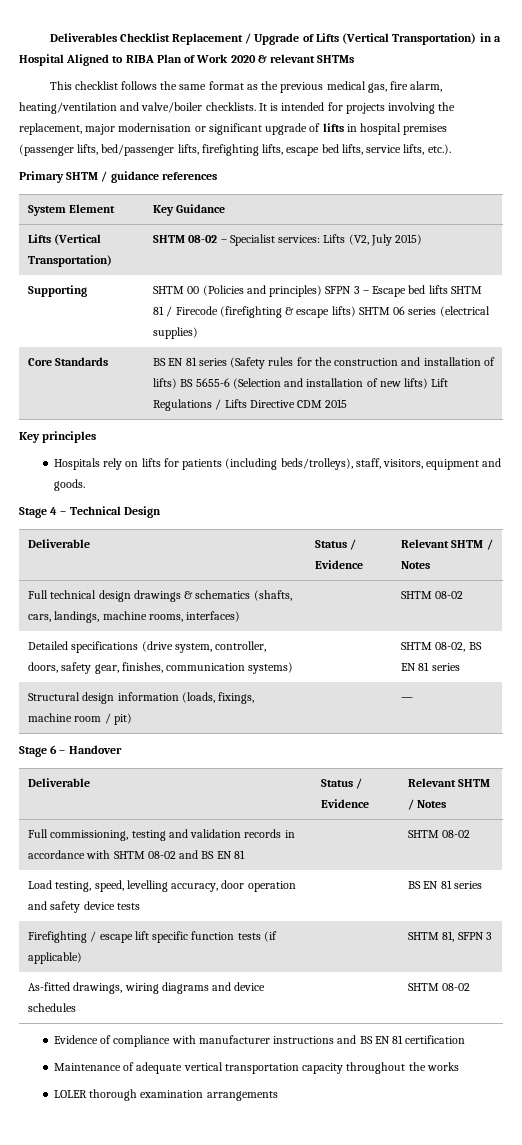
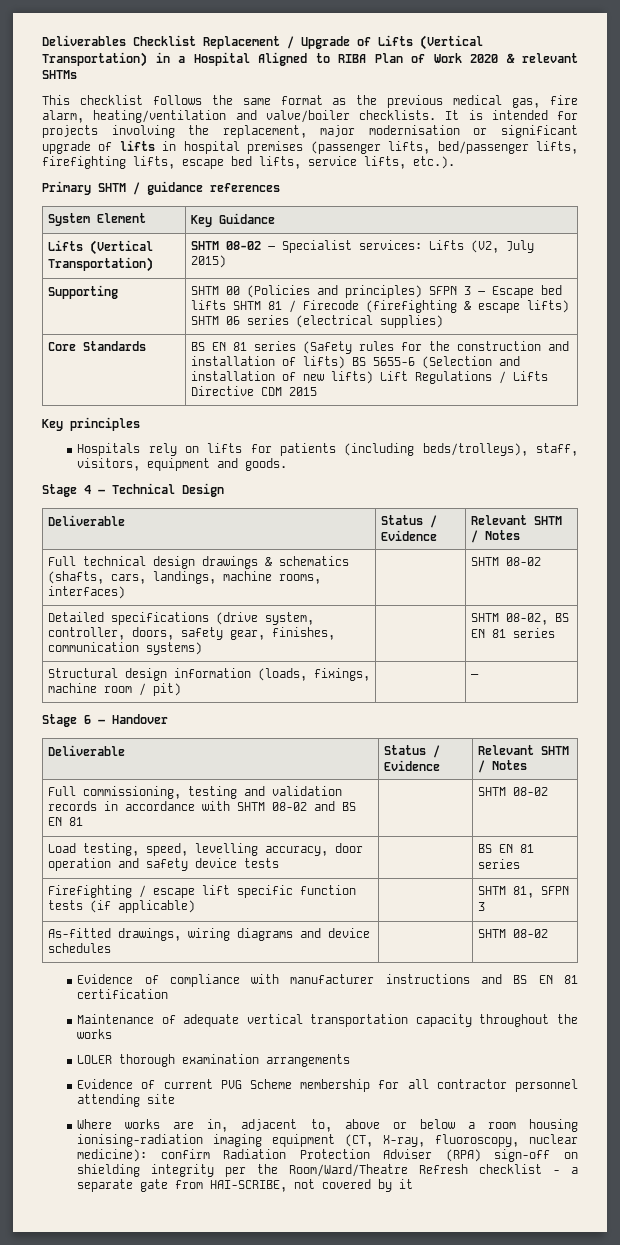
(278, 1096) none -> [77,1079,578,1092] [77,1094,176,1107] [77,1119,578,1132] [77,1134,578,1147] [77,1149,578,1162] [77,1164,578,1177] [77,1179,414,1192] // Evidence of current PVG Scheme membership for all contractor personnel attending site // Where works are in, adjacent to, above or below a room housing ionising-radiation imaging equipment (CT, X-ray, fluoroscopy, nuclear medicine): confirm Radiation Protection Adviser (RPA) sign-off on shielding integrity per the Room/Ward/Theatre Refresh checklist - a separate gate from HAI-SCRIBE, not covered by it

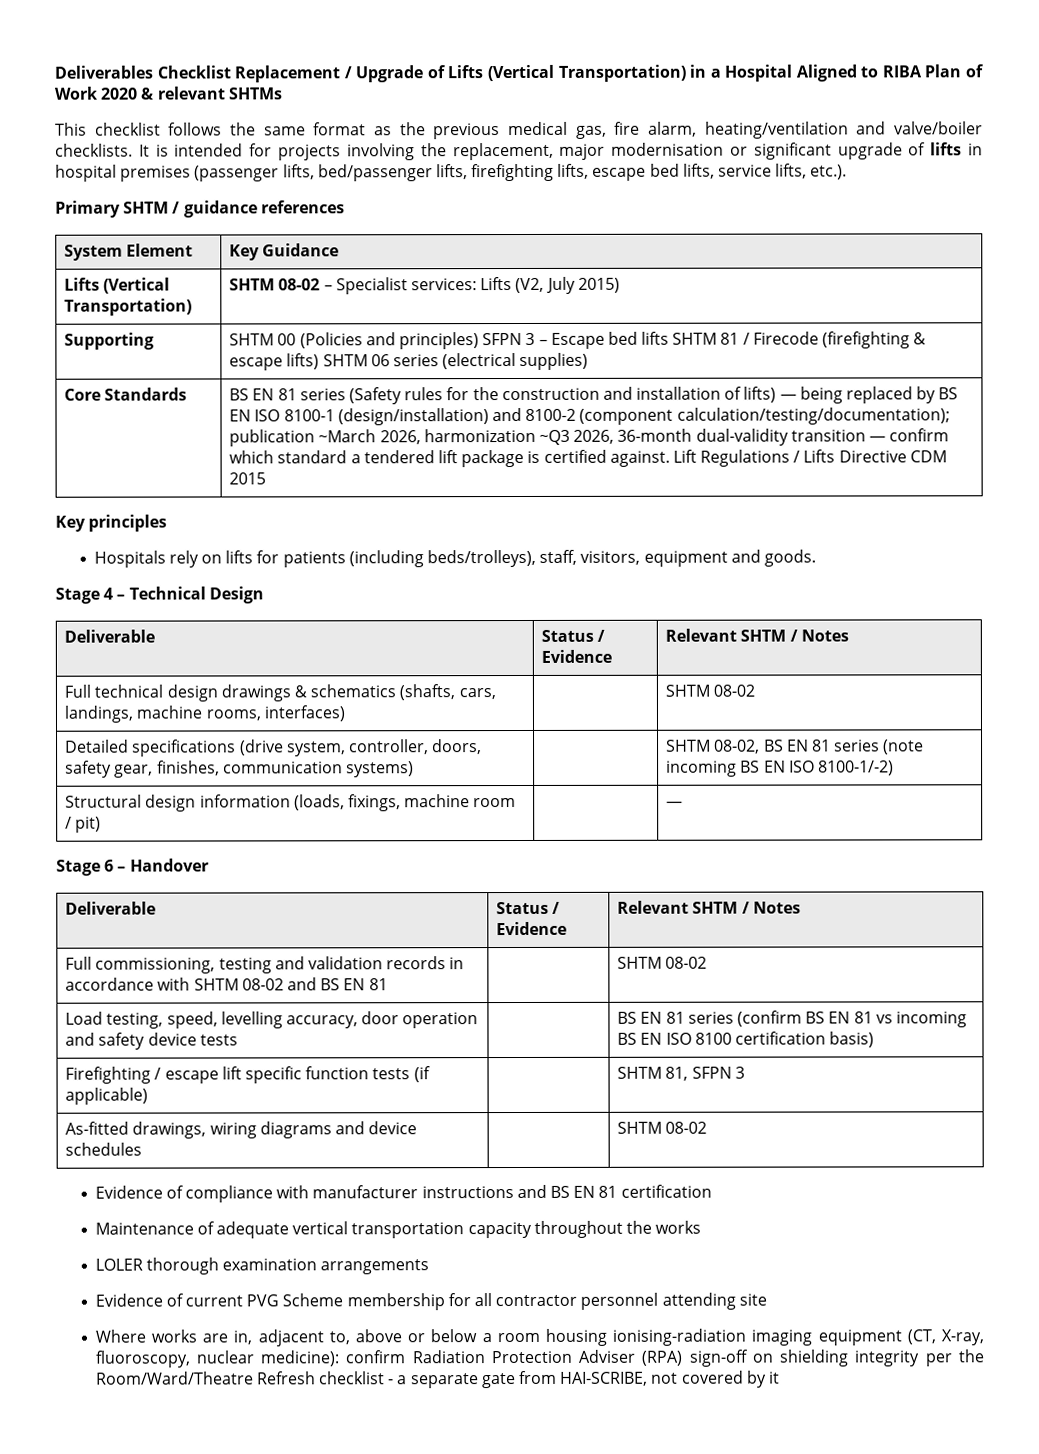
[351,356,520,369] [190,371,373,384] BS 5655-6 (Selection and installation of new lifts) -> [779,386,959,404] [229,407,950,426] [229,428,950,447] [229,449,670,468] — being replaced by BS EN ISO 8100-1 (design/installation) and 8100-2 (component calculation/testing/documentation); publication ~March 2026, harmonization ~Q3 2026, 36-month dual-validity transition — confirm which standard a tendered lift package is certified against.
(555, 633) none -> [883,739,925,755] [666,760,895,777] (note incoming BS EN ISO 8100-1/-2)
(520, 864) none -> [737,1010,967,1028] [617,1031,875,1048] (confirm BS EN 81 vs incoming BS EN ISO 8100 certification basis)

